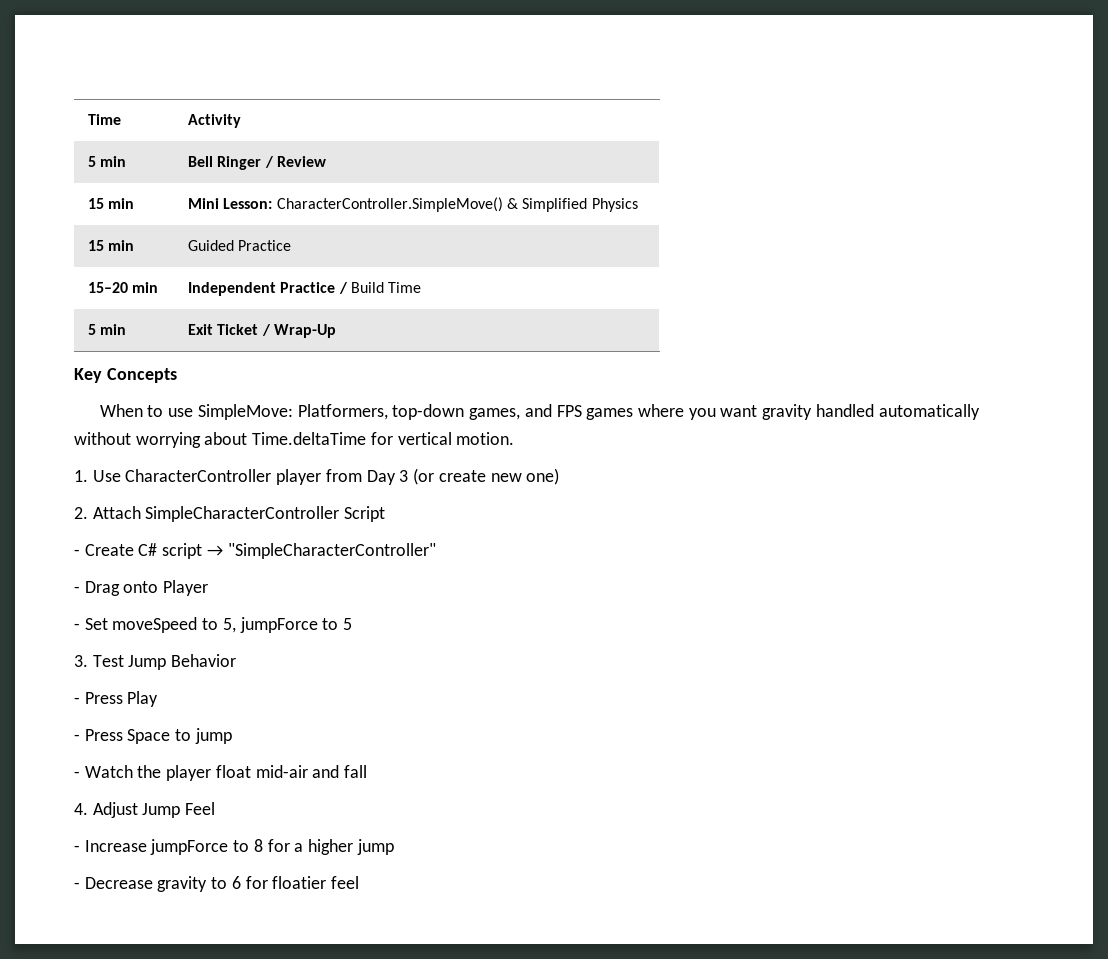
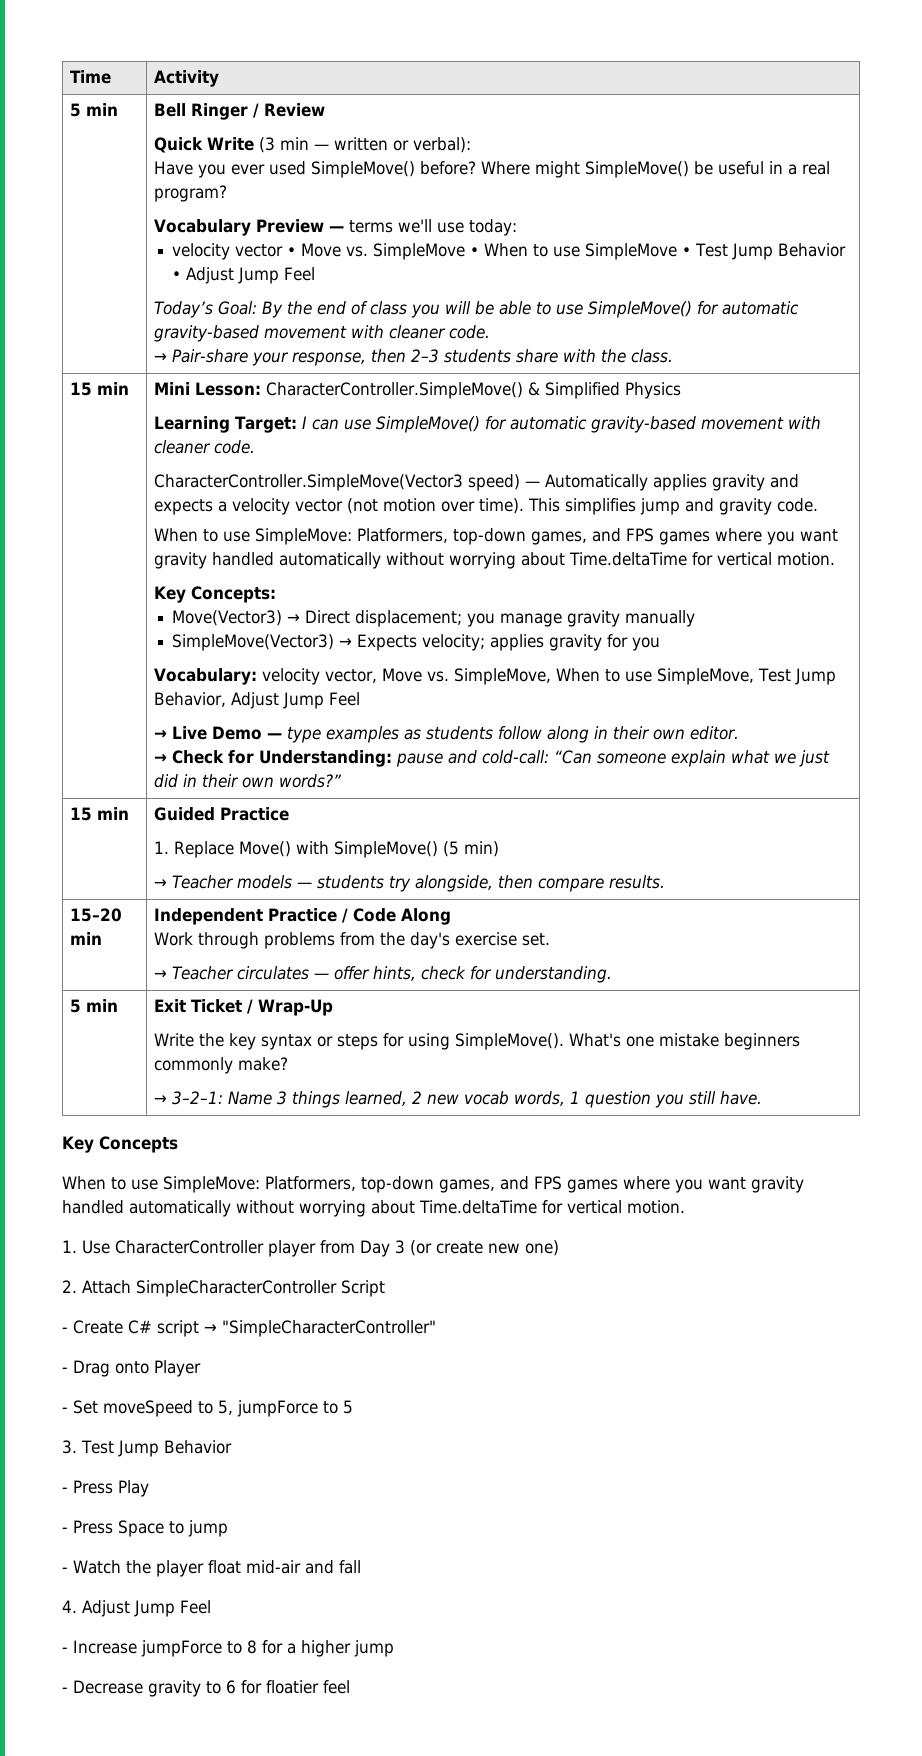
(326, 161) none -> [154,137,472,153] [154,161,831,178] [154,185,228,202] [154,219,518,236] [172,243,847,260] [172,267,316,284] [154,301,800,318] [154,325,491,342] [154,349,674,366] // Quick Write (3 min — written or verbal): // Have you ever used SimpleMove() before? Where might SimpleMove() be useful in a real program? // Vocabulary Preview — terms we'll use today: // velocity vector • Move vs. SimpleMove • When to use SimpleMove • Test Jump Behavior • Adjust Jump Feel // Today’s Goal: By the end of class you will be able to use SimpleMove() for automatic gravity-based movement with cleaner code. // → Pair-share your response, then 2–3 students share with the class.
[87,240,135,251] [187,240,292,251] // 15 min | Guided Practice -> [154,416,822,433] [154,440,256,454] [154,474,800,491] [154,498,819,515] [154,528,839,545] [154,552,836,569] [154,586,277,603] [172,610,696,627] [172,634,661,651] [154,668,837,685] [154,692,361,709] [154,726,740,743] [154,750,831,767] [154,774,343,788] [70,807,130,821] [154,807,290,821] [154,841,500,858] [154,875,666,892] // Learning Target: I can use SimpleMove() for automatic gravity-based movement with cleaner code. // CharacterController.SimpleMove(Vector3 speed) — Automatically applies gravity and expects a velocity vector (not motion over time). This simplifies jump and gravity code. // When to use SimpleMove: Platformers, top-down games, and FPS games where you want gravity handled automatically without worrying about Time.deltaTime for vertical motion. // Key Concepts: // Move(Vector3) → Direct displacement; you manage gravity manually // SimpleMove(Vector3) → Expects velocity; applies gravity for you // Vocabulary: velocity vector, Move vs. SimpleMove, When to use SimpleMove, Test Jump Behavior, Adjust Jump Feel // → Live Demo — type examples as students follow along in their own editor. // → Check for Understanding: pause and cold-call: “Can someone explain what we just did in their own words?” // 15 min | Guided Practice // 1. Replace Move() with SimpleMove() (5 min) // → Teacher models — students try alongside, then compare results.
[350,282,422,293] Build Time -> [353,908,452,925] [154,932,551,949] [154,966,613,983] Code Along // Work through problems from the day's exercise set. // → Teacher circulates — offer hints, check for understanding.
(336, 331) none -> [154,1033,801,1050] [154,1057,289,1074] [154,1091,763,1108] // Write the key syntax or steps for using SimpleMove(). What's one mistake beginners commonly make? // → 3–2–1: Name 3 things learned, 2 new vocab words, 1 question you still have.

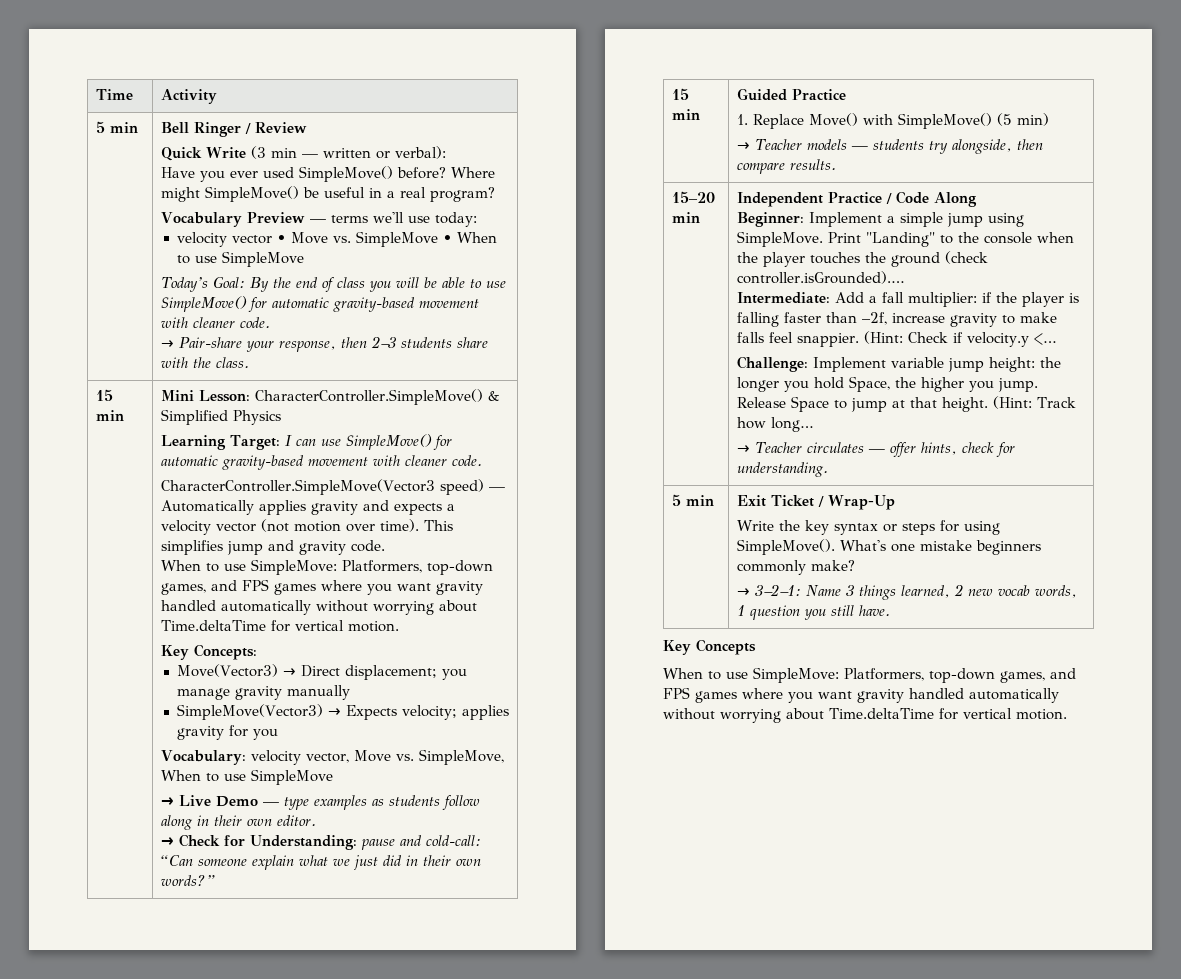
[682,243,847,260] [172,267,316,284] • Test Jump Behavior • Adjust Jump Feel -> (305, 259) none
[657,668,837,685] [154,692,361,709] SimpleMove, Test Jump Behavior, Adjust Jump Feel -> [250,769,333,785] SimpleMove
[154,932,551,949] Work through problems from the day's exercise set. -> [736,212,1024,227] [736,231,1074,247] [736,251,988,267] [736,271,904,284] [736,292,1079,307] [736,312,1057,327] [736,331,1056,347] [736,356,1061,372] [736,376,1038,392] [736,396,1076,412] [736,417,813,432] Beginner: Implement a simple jump using SimpleMove. Print "Landing" to the console when the player touches the ground (check controller.isGrounded).… // Intermediate: Add a fall multiplier: if the player is falling faster than –2f, increase gravity to make falls feel snappier. (Hint: Check if velocity.y <… // Challenge: Implement variable jump height: the longer you hold Space, the higher you jump. Release Space to jump at that height. (Hint: Track how long…
[62,1240,559,1257] [62,1280,385,1297] [62,1320,436,1337] [62,1360,201,1377] [62,1400,353,1417] [62,1440,232,1457] [62,1480,149,1497] [62,1520,228,1537] [62,1560,361,1577] [62,1600,211,1617] [62,1640,394,1657] [62,1680,350,1697] // 1. Use CharacterController player from Day 3 (or create new one) // 2. Attach SimpleCharacterController Script // - Create C# script → "SimpleCharacterController" // - Drag onto Player // - Set moveSpeed to 5, jumpForce to 5 // 3. Test Jump Behavior // - Press Play // - Press Space to jump // - Watch the player float mid-air and fall // 4. Adjust Jump Feel // - Increase jumpForce to 8 for a higher jump // - Decrease gravity to 6 for floatier feel -> (1067, 714) none

